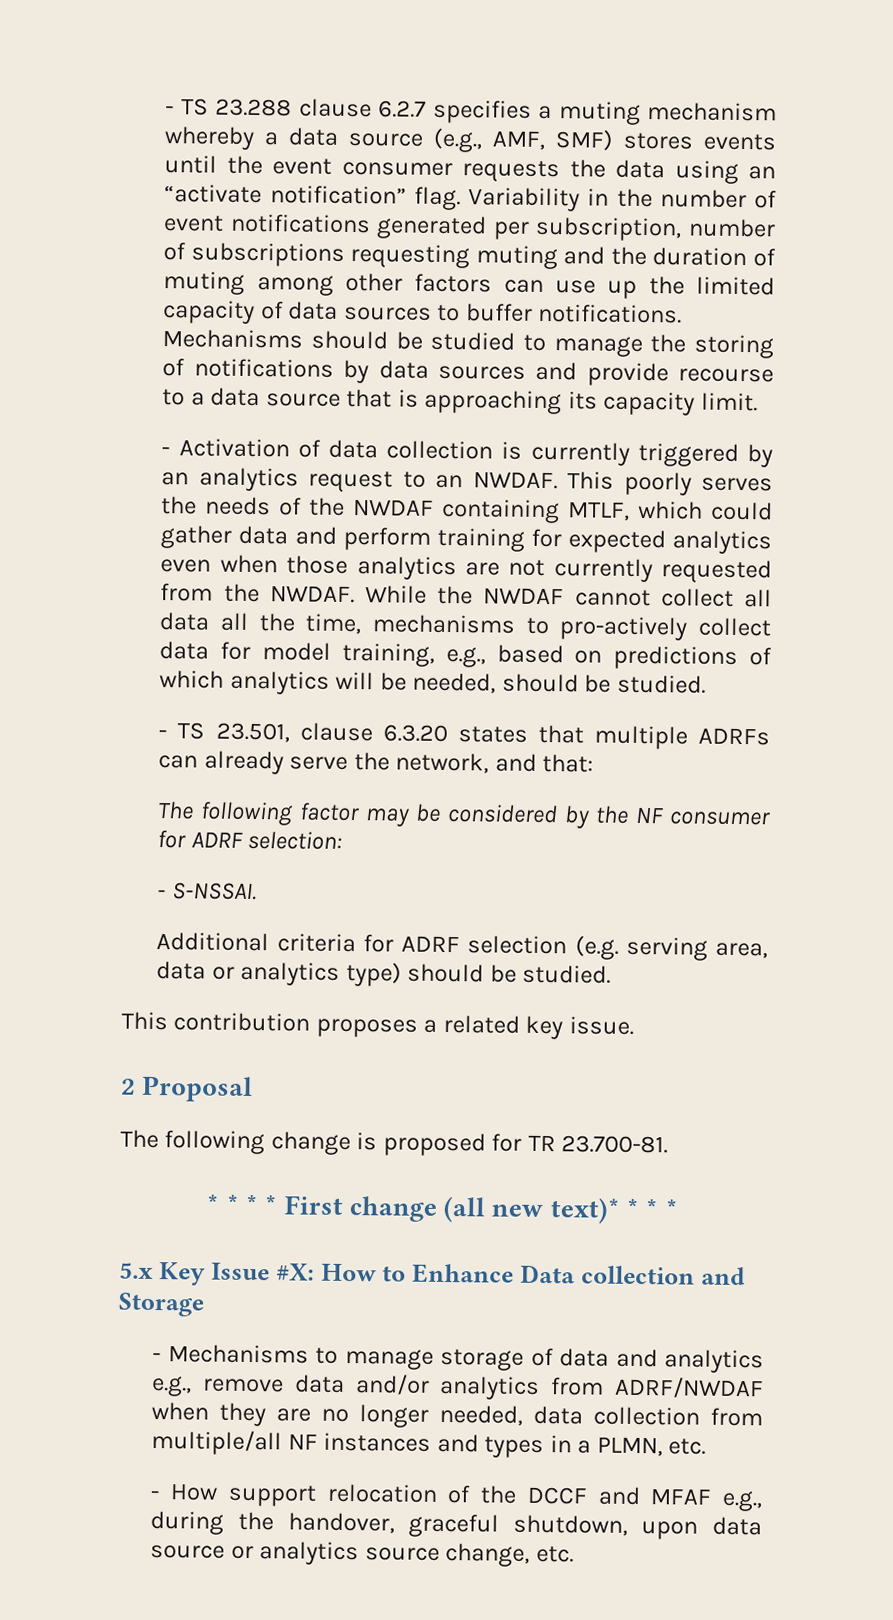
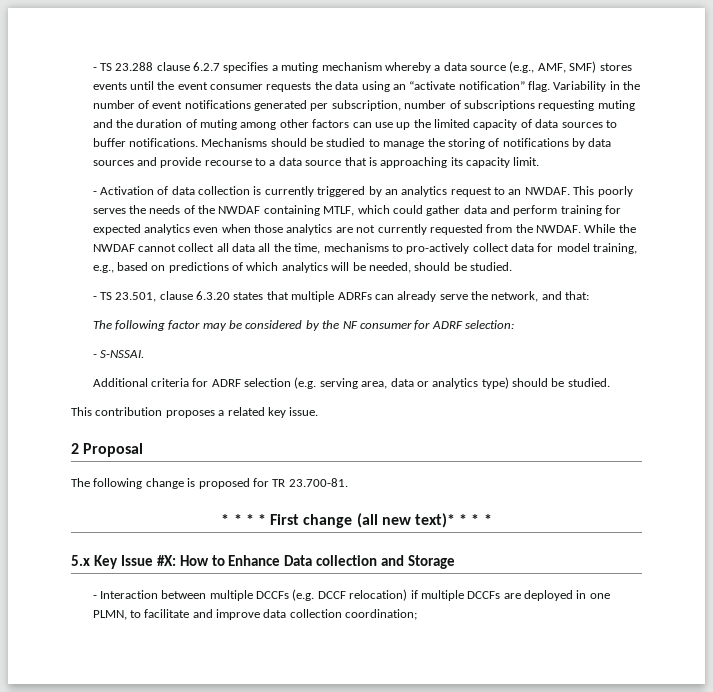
[167,1344,764,1374] [151,1374,764,1400] [151,1401,763,1428] [151,1429,707,1459] [150,1483,763,1512] [150,1510,762,1540] [150,1541,574,1567] Mechanisms to manage storage of data and analytics e.g., remove data and/or analytics from ADRF/NWDAF when they are no longer needed, data collection from multiple/all NF instances and types in a PLMN, etc. // - How support relocation of the DCCF and MFAF e.g., during the handover, graceful shutdown, upon data source or analytics source change, etc. -> [99,589,610,601] [92,609,418,620] Interaction between multiple DCCFs (e.g. DCCF relocation) if multiple DCCFs are deployed in one PLMN, to facilitate and improve data collection coordination;

